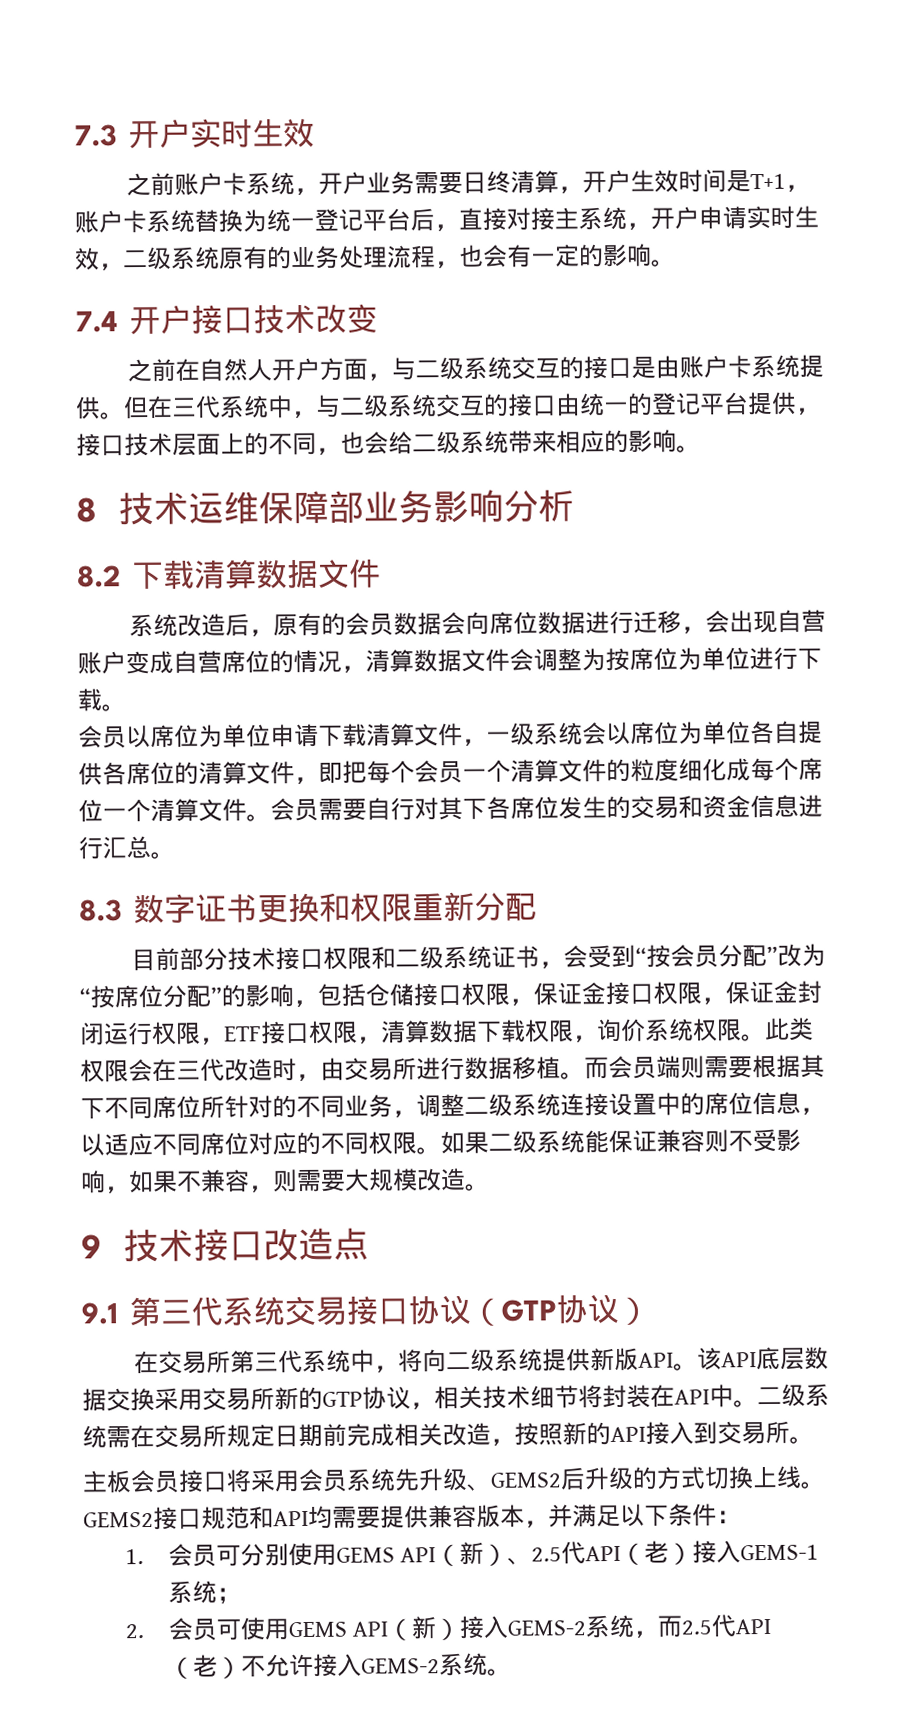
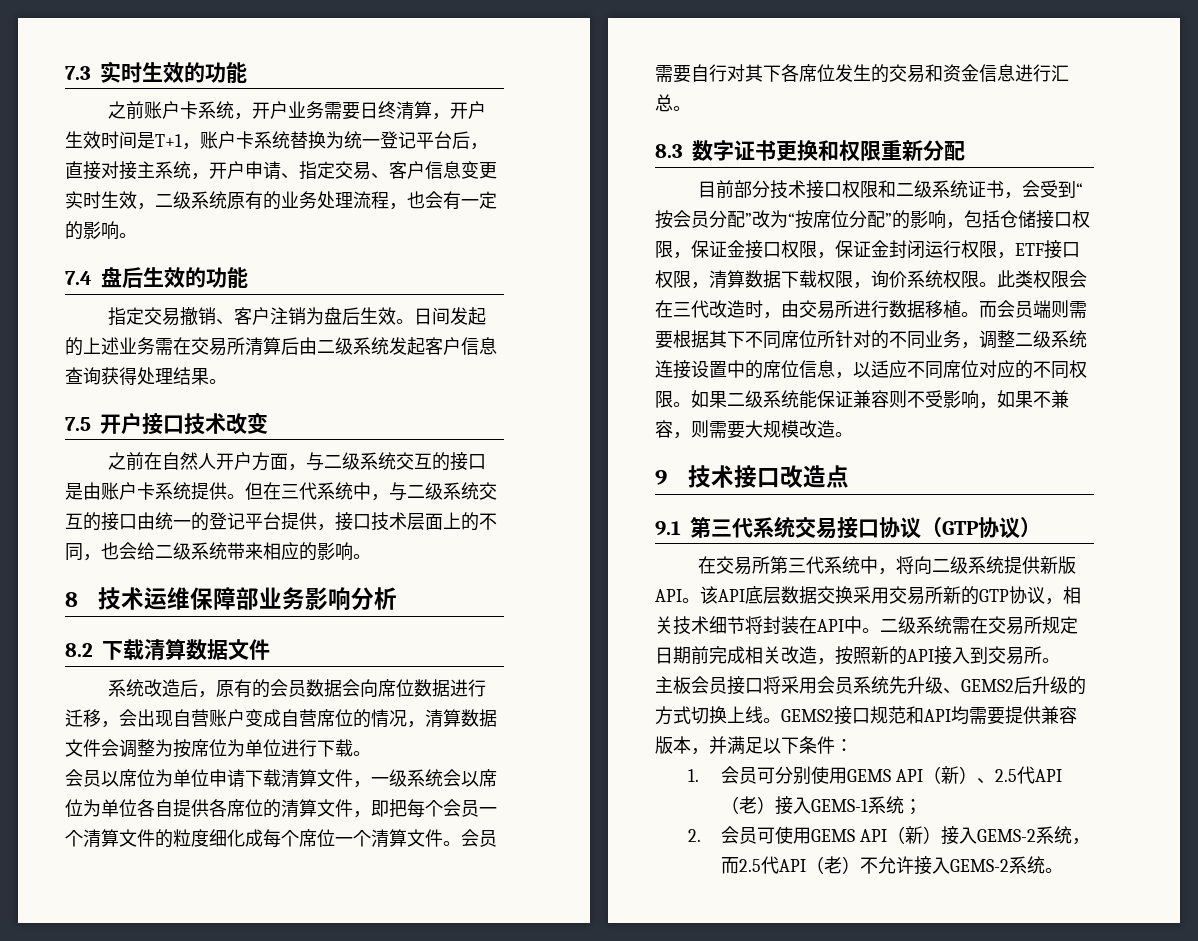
[128,117,315,150] 开户实时生效 -> [100,61,247,83] 实时生效的功能
(747, 218) none -> [281,161,497,180] 、指定交易、客户信息变更
(118, 321) none -> [101,267,248,288] [108,307,487,326] [65,337,497,356] [65,367,227,385] [65,417,91,431] 盘后生效的功能 // 指定交易撤销、客户注销为盘后生效。日间发起的上述业务需在交易所清算后由二级系统发起客户信息查询获得处理结果。 // 7.5

